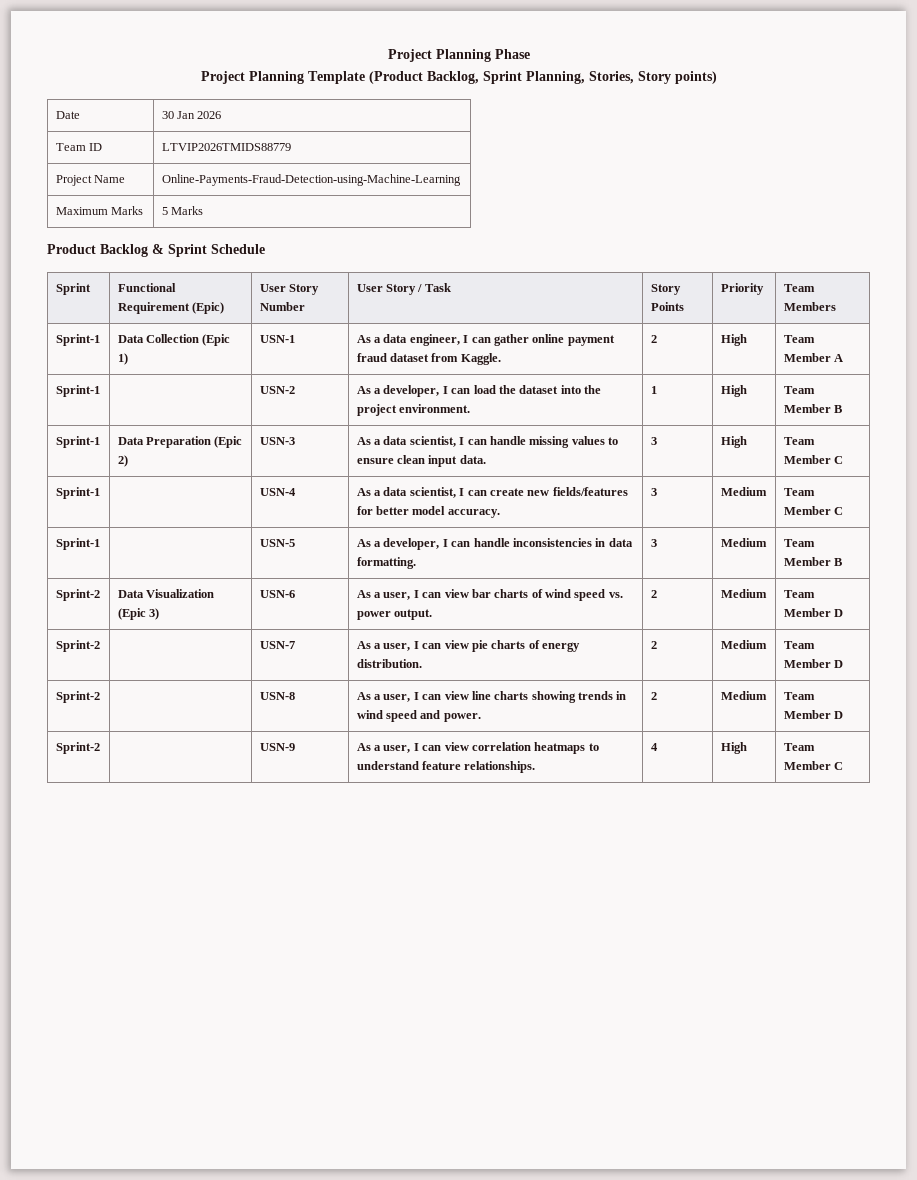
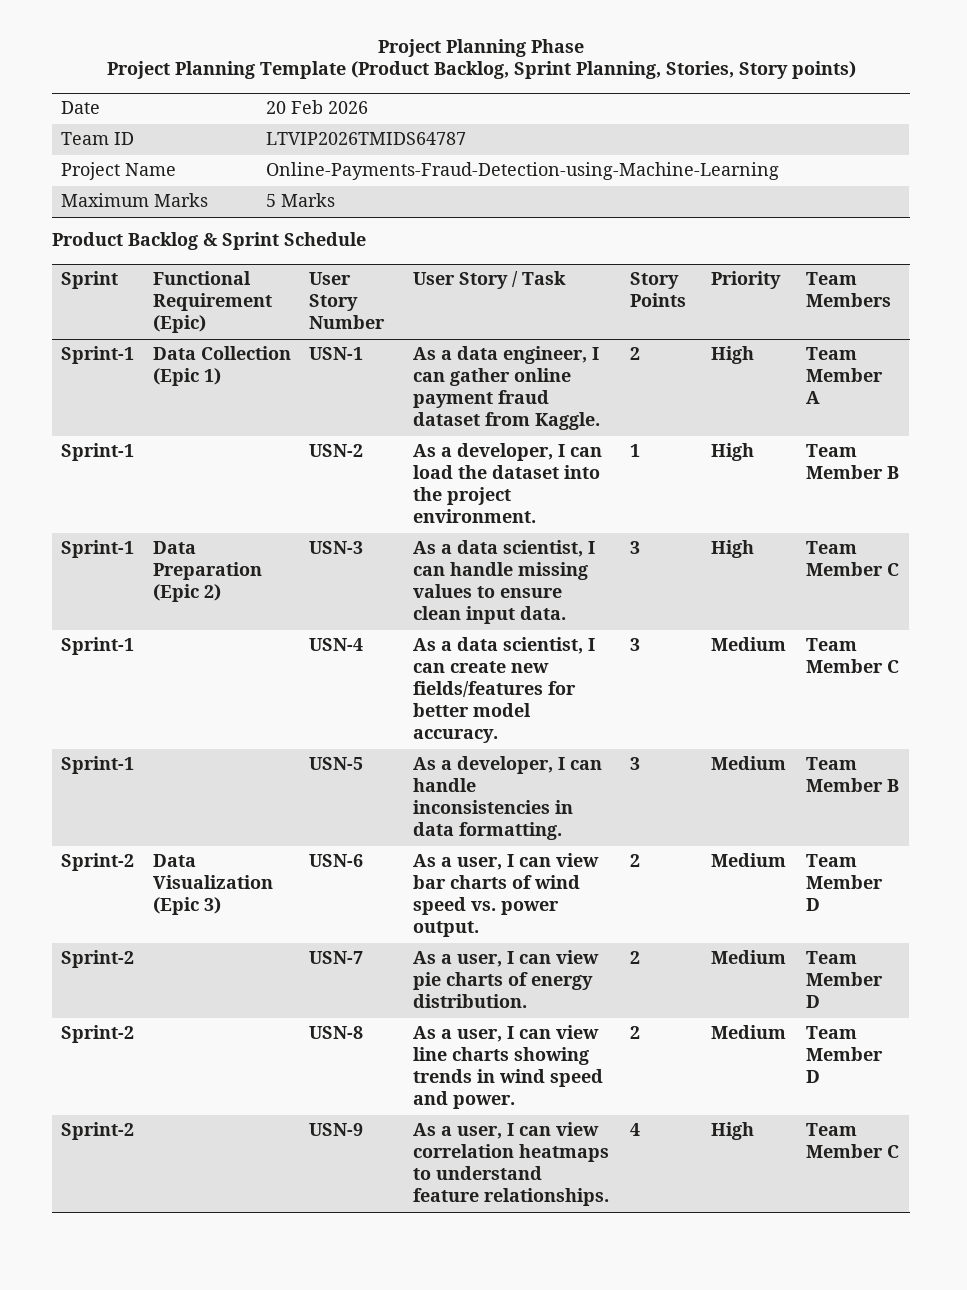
[161,111,196,119] 30 Jan -> [266,100,324,114] 20 Feb
[161,143,291,151] LTVIP2026TMIDS88779 -> [266,132,467,145] LTVIP2026TMIDS64787

